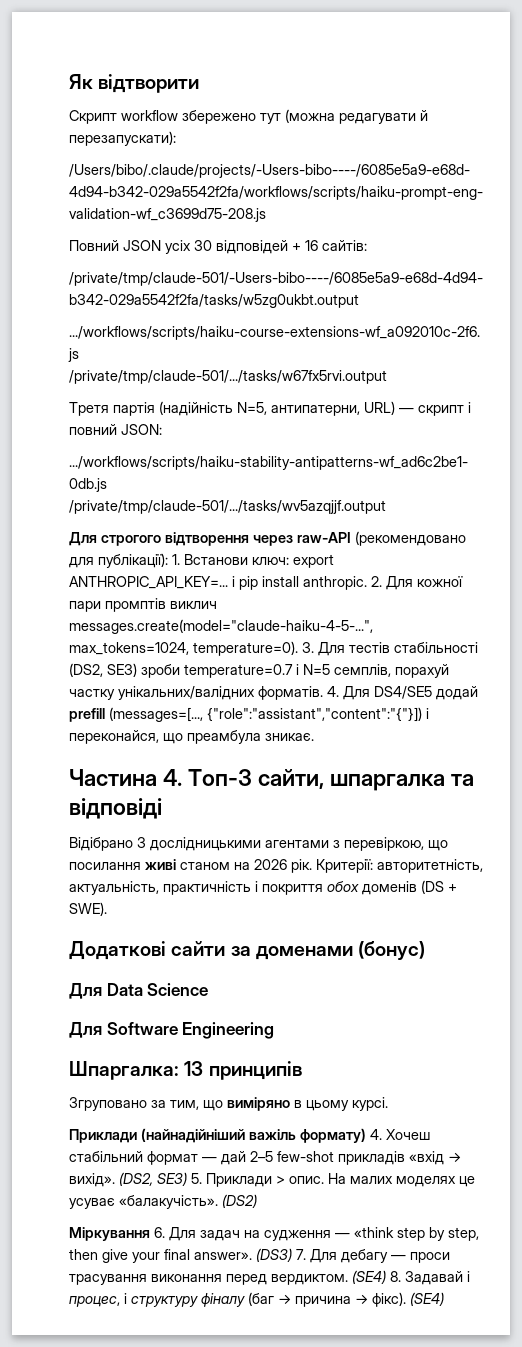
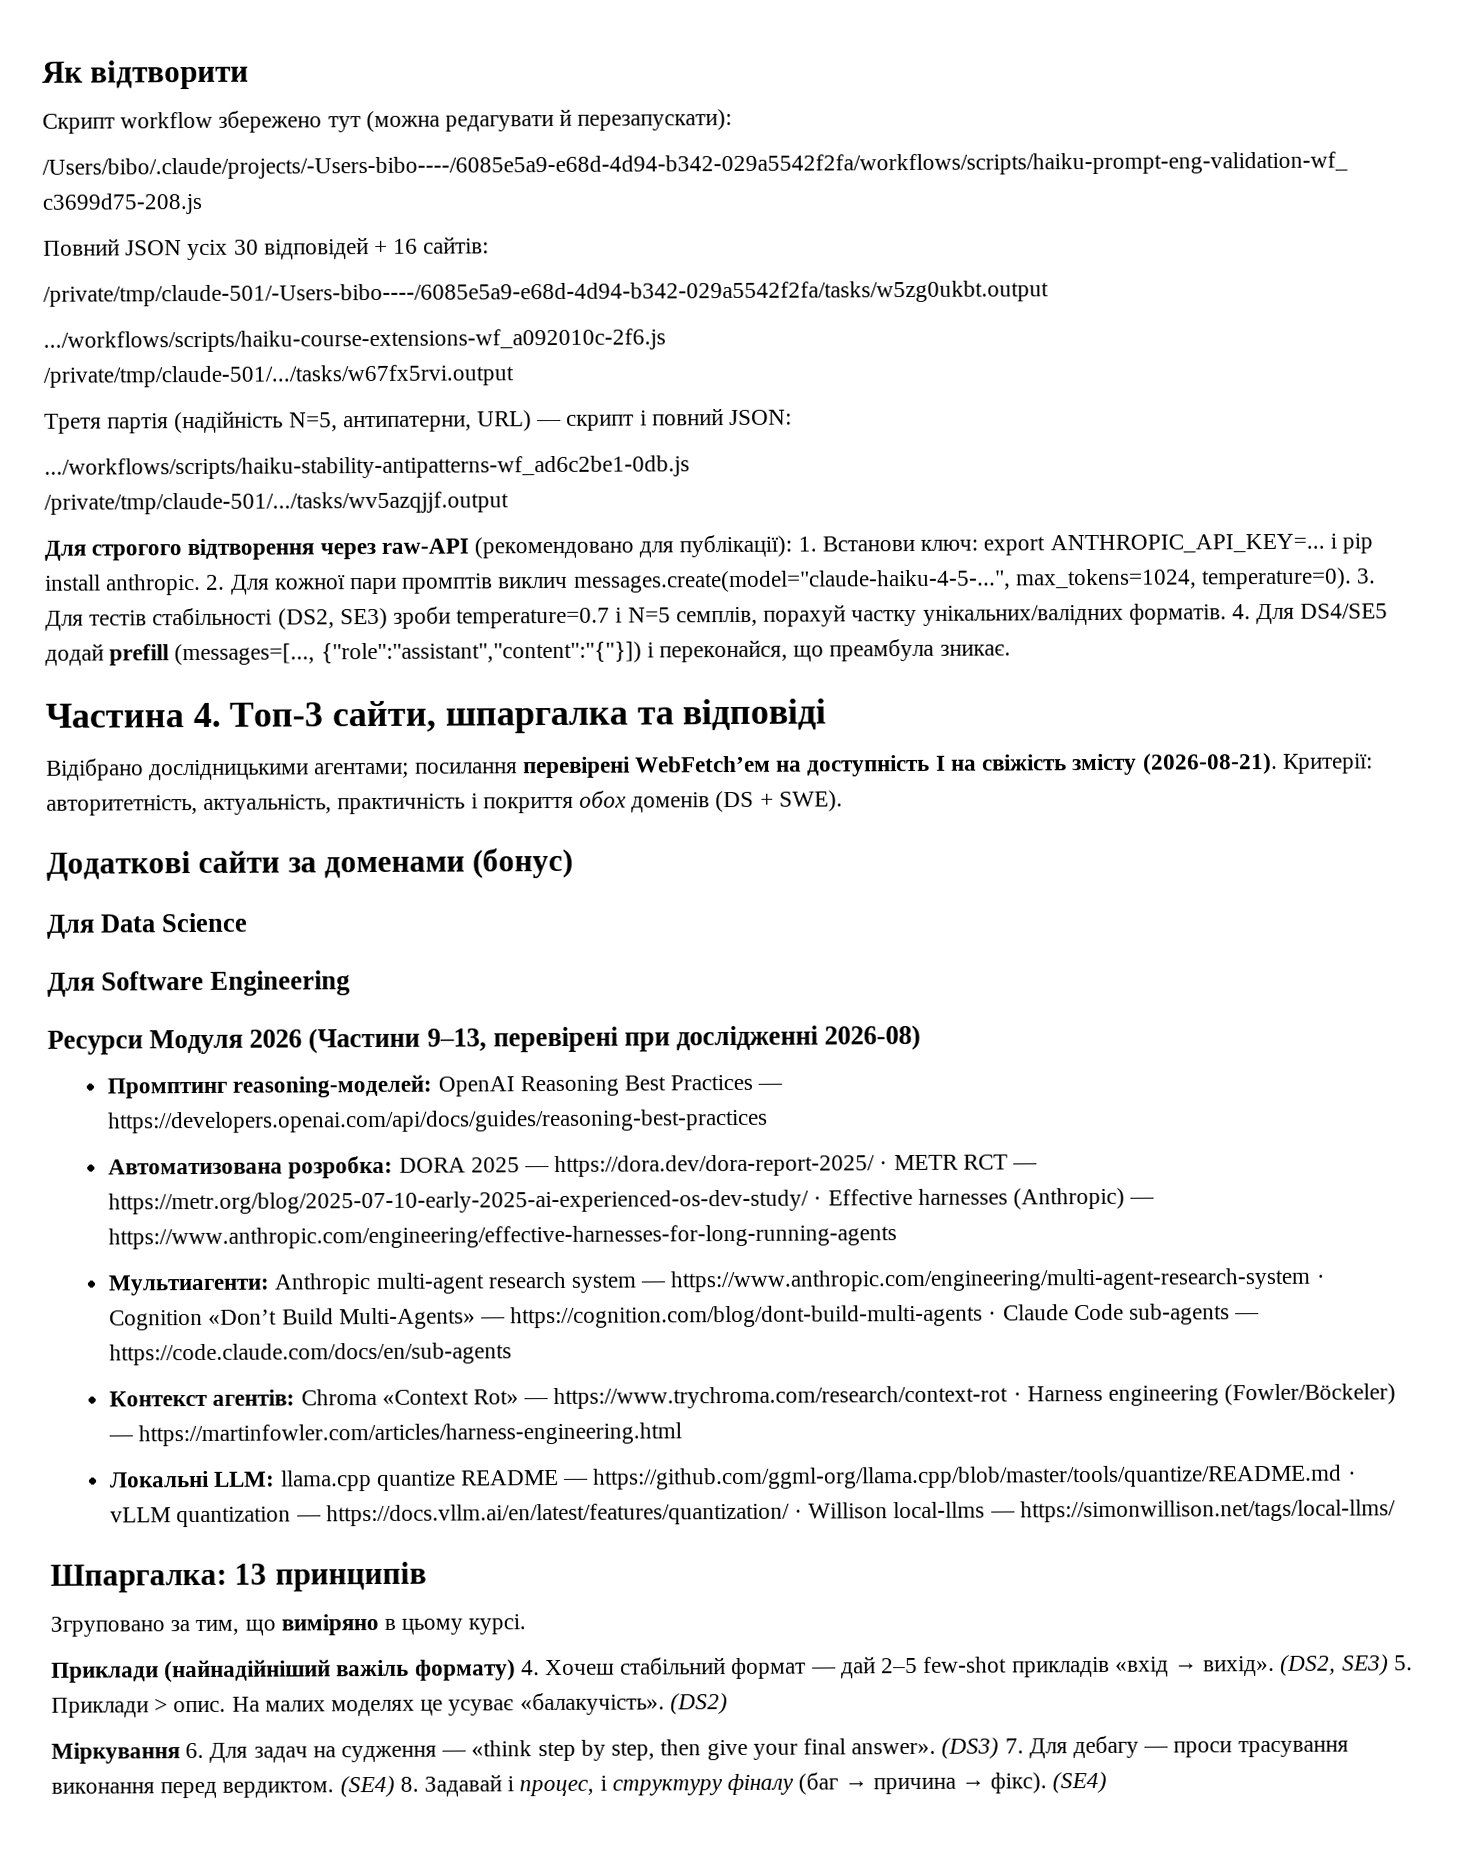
[137,837,448,851] [69,859,312,873] 3 дослідницькими агентами з перевіркою, що посилання живі станом на 2026 рік. -> [149,752,1278,781] дослідницькими агентами; посилання перевірені WebFetch’ем на доступність І на свіжість змісту (2026-08-21).
(275, 1030) none -> [47,1024,922,1055] [107,1074,784,1099] [108,1108,769,1134] [108,1154,1039,1179] [108,1187,1156,1215] [108,1224,898,1250] [108,1267,1325,1296] [109,1303,1261,1331] [109,1342,513,1366] [109,1383,1397,1410] [108,1422,683,1447] [110,1464,1357,1492] [110,1499,1396,1528] // Ресурси Модуля 2026 (Частини 9–13, перевірені при дослідженні 2026-08) // Промптинг reasoning-моделей: OpenAI Reasoning Best Practices — https://developers.openai.com/api/docs/guides/reasoning-best-practices // Автоматизована розробка: DORA 2025 — https://dora.dev/dora-report-2025/ · METR RCT — https://metr.org/blog/2025-07-10-early-2025-ai-experienced-os-dev-study/ · Effective harnesses (Anthropic) — https://www.anthropic.com/engineering/effective-harnesses-for-long-running-agents // Мультиагенти: Anthropic multi-agent research system — https://www.anthropic.com/engineering/multi-agent-research-system · Cognition «Don’t Build Multi-Agents» — https://cognition.com/blog/dont-build-multi-agents · Claude Code sub-agents — https://code.claude.com/docs/en/sub-agents // Контекст агентів: Chroma «Context Rot» — https://www.trychroma.com/research/context-rot · Harness engineering (Fowler/Böckeler) — https://martinfowler.com/articles/harness-engineering.html // Локальні LLM: llama.cpp quantize README — https://github.com/ggml-org/llama.cpp/blob/master/tools/quantize/README.md · vLLM quantization — https://docs.vllm.ai/en/latest/features/quantization/ · Willison local-llms — https://simonwillison.net/tags/local-llms/

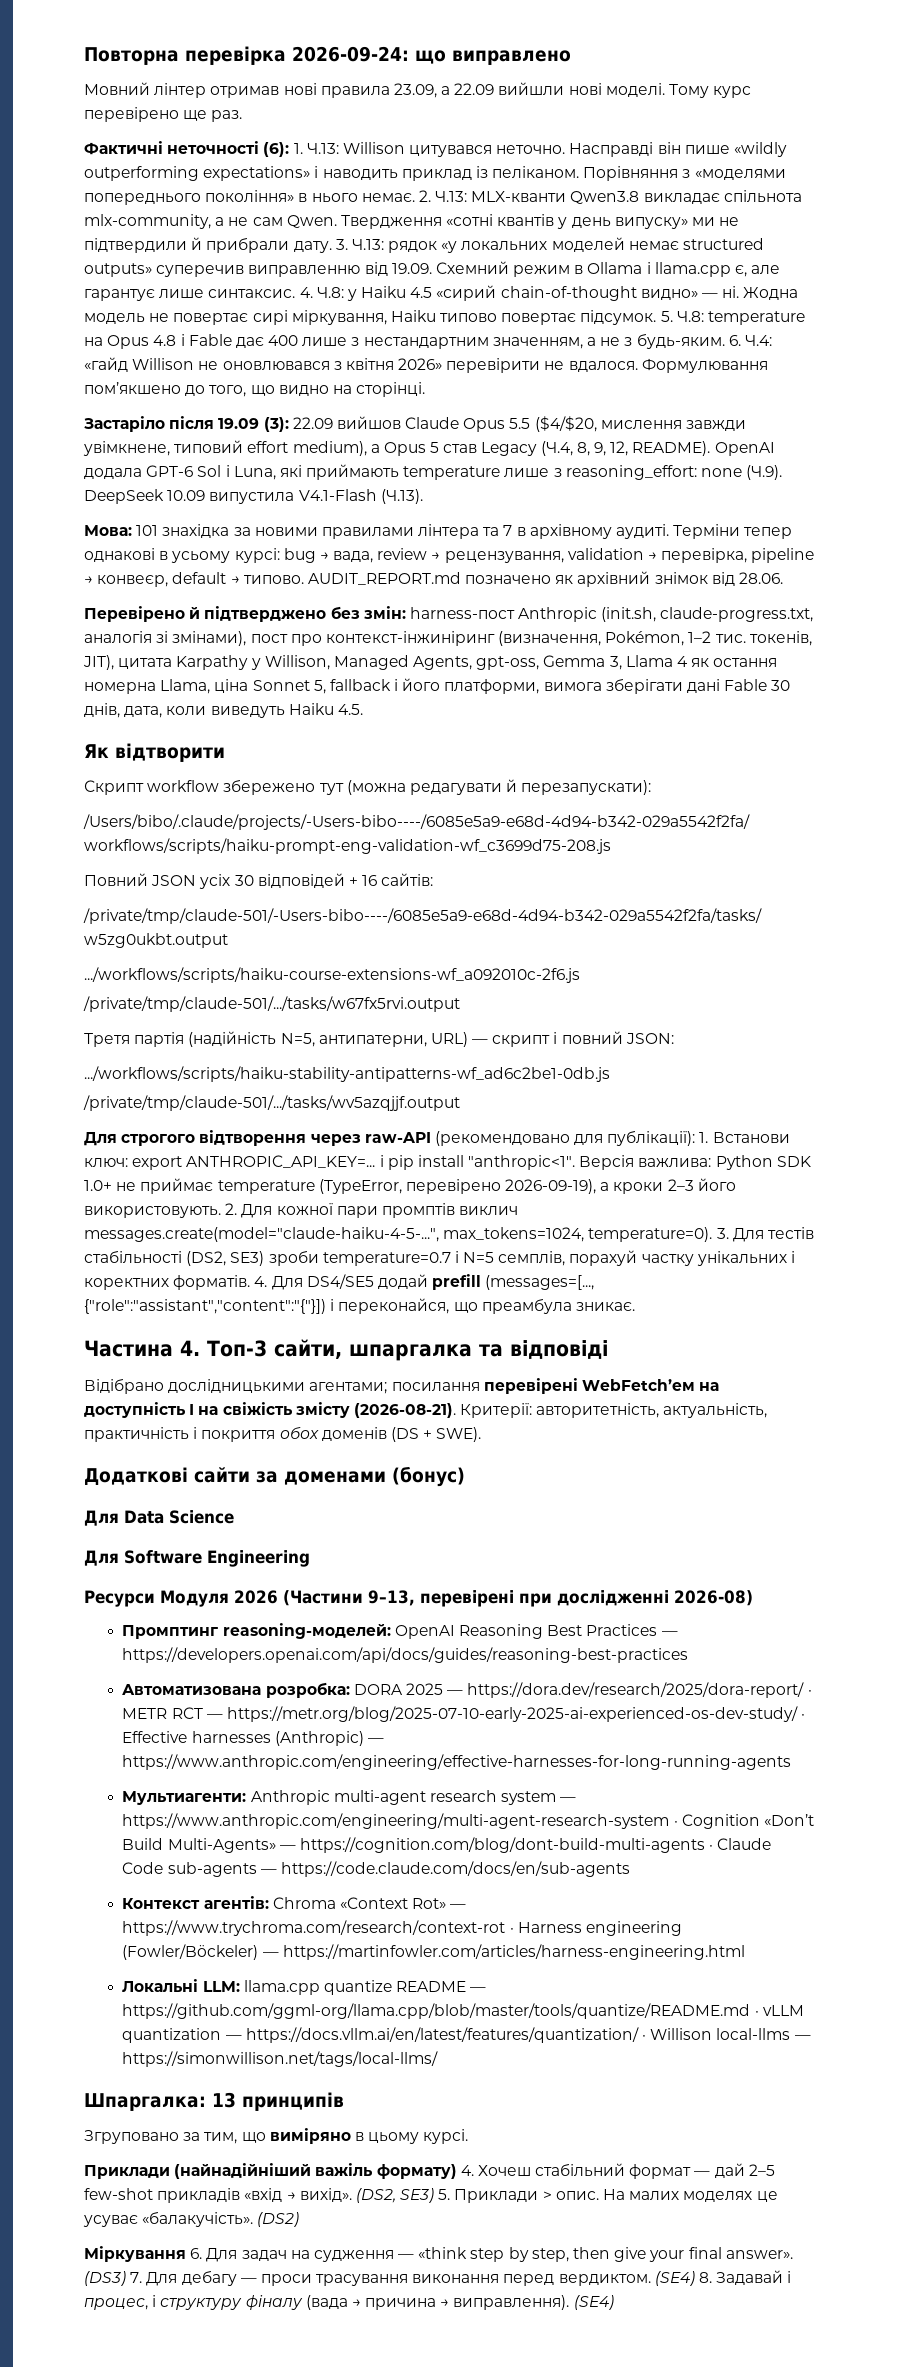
(42, 72) none -> [84,46,571,65] [84,82,752,98] [84,107,243,122] [84,141,788,157] [84,166,786,181] [84,190,802,205] [84,214,740,229] [84,237,765,253] [84,261,781,277] [84,285,799,301] [84,310,806,325] [84,333,772,349] [84,357,768,373] [84,382,426,397] [84,416,747,432] [83,440,775,456] [84,464,783,480] [84,489,423,504] [84,524,793,539] [84,548,815,563] [84,571,784,587] [84,606,814,622] [84,631,812,646] [83,655,778,670] [84,678,791,694] [84,703,363,718] Повторна перевірка 2026-09-24: що виправлено // Мовний лінтер отримав нові правила 23.09, а 22.09 вийшли нові моделі. Тому курс перевірено ще раз. // Фактичні неточності (6): 1. Ч.13: Willison цитувався неточно. Насправді він пише «wildly outperforming expectations» і наводить приклад із пеліканом. Порівняння з «моделями попереднього покоління» в нього немає. 2. Ч.13: MLX-кванти Qwen3.8 викладає спільнота mlx-community, а не сам Qwen. Твердження «сотні квантів у день випуску» ми не підтвердили й прибрали дату. 3. Ч.13: рядок «у локальних моделей немає structured outputs» суперечив виправленню від 19.09. Схемний режим в Ollama і llama.cpp є, але гарантує лише синтаксис. 4. Ч.8: у Haiku 4.5 «сирий chain-of-thought видно» — ні. Жодна модель не повертає сирі міркування, Haiku типово повертає підсумок. 5. Ч.8: temperature на Opus 4.8 і Fable дає 400 лише з нестандартним значенням, а не з будь-яким. 6. Ч.4: «гайд Willison не оновлювався з квітня 2026» перевірити не вдалося. Формулювання пом’якшено до того, що видно на сторінці. // Застаріло після 19.09 (3): 22.09 вийшов Claude Opus 5.5 ($4/$20, мислення завжди увімкнене, типовий effort medium), а Opus 5 став Legacy (Ч.4, 8, 9, 12, README). OpenAI додала GPT-6 Sol і Luna, які приймають temperature лише з reasoning_effort: none (Ч.9). DeepSeek 10.09 випустила V4.1-Flash (Ч.13). // Мова: 101 знахідка за новими правилами лінтера та 7 в архівному аудиті. Терміни тепер однакові в усьому курсі: bug → вада, review → рецензування, validation → перевірка, pipeline → конвеєр, default → типово. AUDIT_REPORT.md позначено як архівний знімок від 28.06. // Перевірено й підтверджено без змін: harness-пост Anthropic (init.sh, claude-progress.txt, аналогія зі змінами), пост про контекст-інжиніринг (визначення, Pokémon, 1–2 тис. токенів, JIT), цитата Karpathy у Willison, Managed Agents, gpt-oss, Gemma 3, Llama 4 як остання номерна Llama, ціна Sonnet 5, fallback і його платформи, вимога зберігати дані Fable 30 днів, дата, коли виведуть Haiku 4.5. //
[105,573,202,596] anthropic. -> [468,1155,811,1170] [84,1178,736,1194] [84,1206,221,1218] "anthropic<1". Версія важлива: Python SDK 1.0+ не приймає temperature (TypeError, перевірено 2026-09-19), а кроки 2–3 його використовують.
[922,604,1124,626] унікальних/валідних -> [696,1251,796,1266] [84,1278,169,1290] унікальних і коректних
[554,1154,876,1177] https://dora.dev/dora-report-2025/ -> [467,1682,805,1698] https://dora.dev/research/2025/dora-report/
[798,1772,839,1795] (баг -> [305,2295,348,2310] (вада
[990,1772,1048,1794] фікс). -> [453,2295,570,2310] виправлення).

